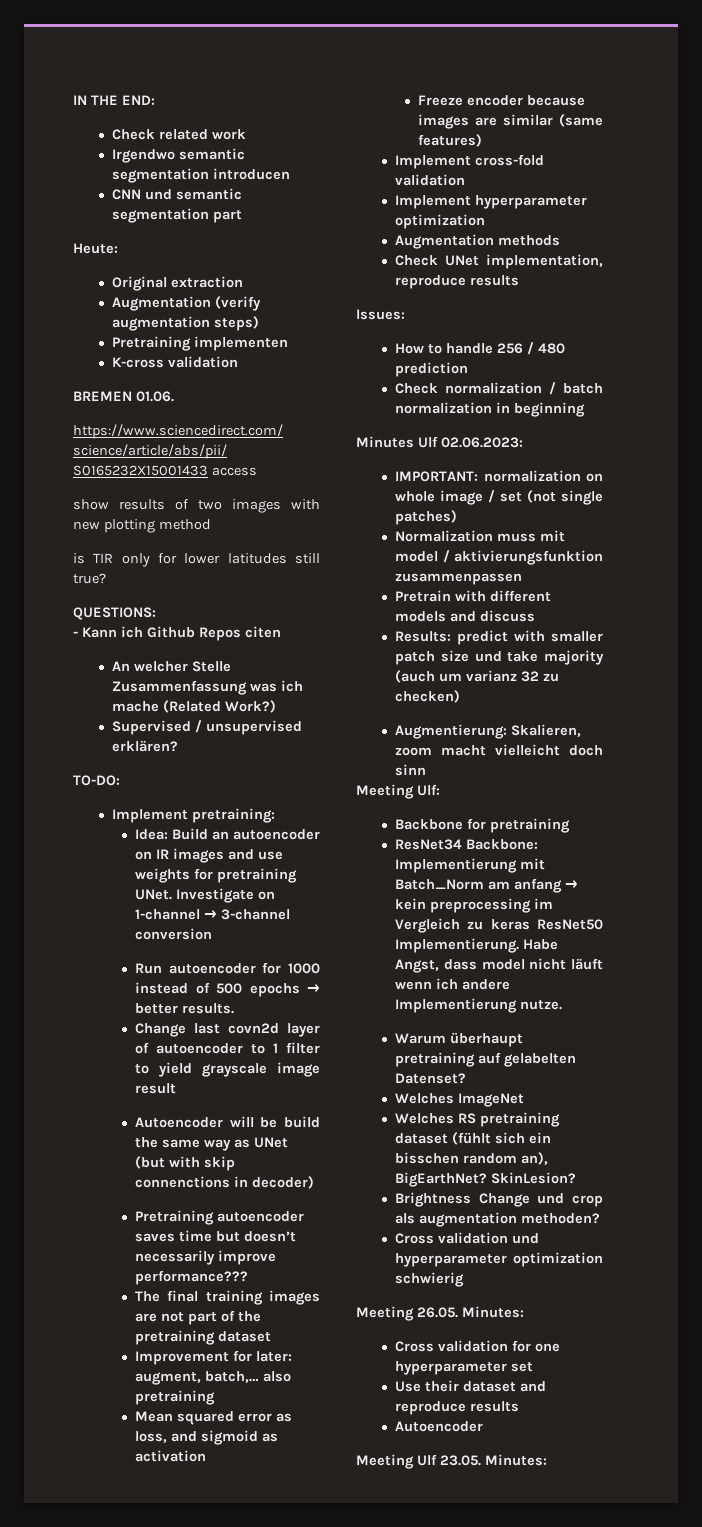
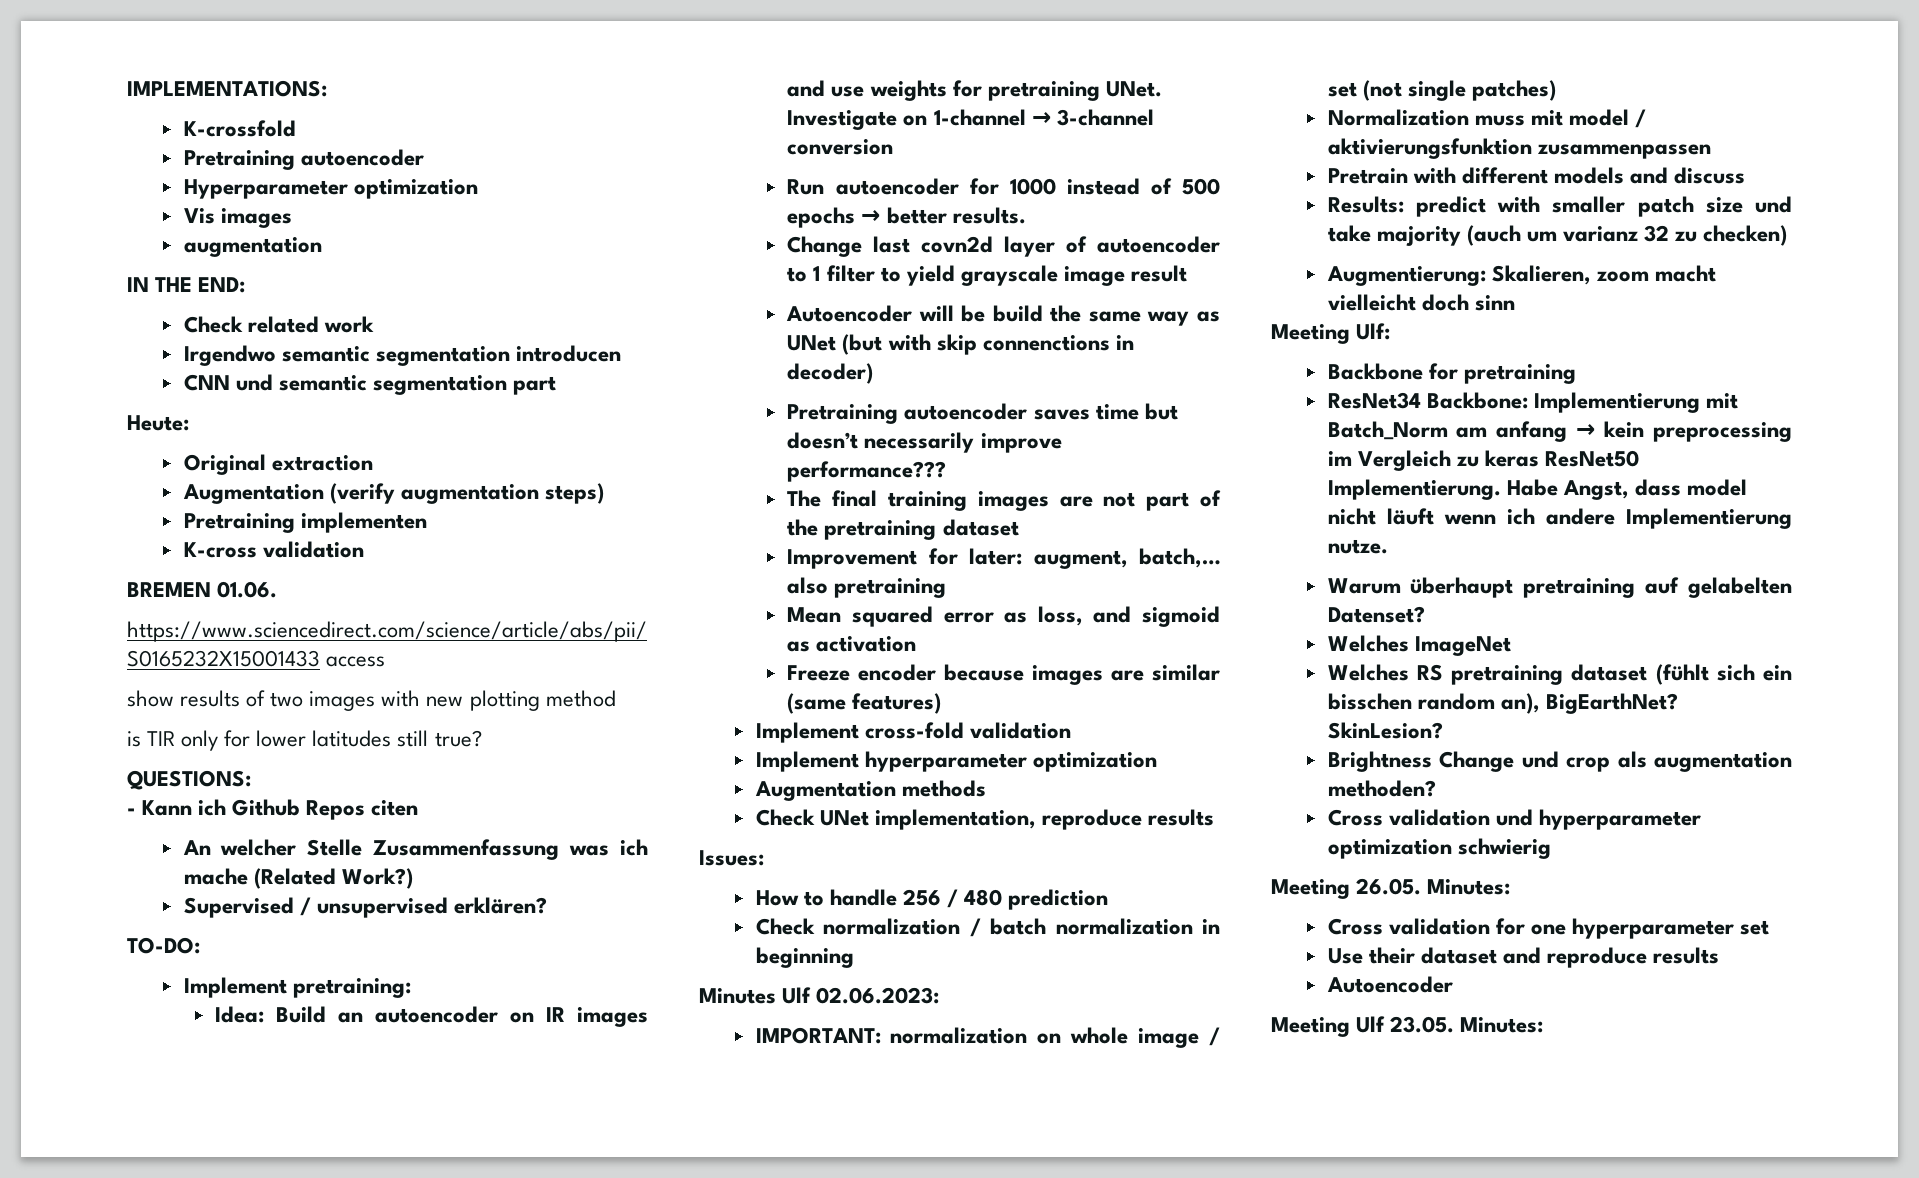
(73, 100) none -> [127,80,327,97] [183,120,296,137] [183,149,424,170] [183,179,478,199] [183,208,292,228] [183,237,322,257] IMPLEMENTATIONS: // K-crossfold // Pretraining autoencoder // Hyperparameter optimization // Vis images // augmentation //

